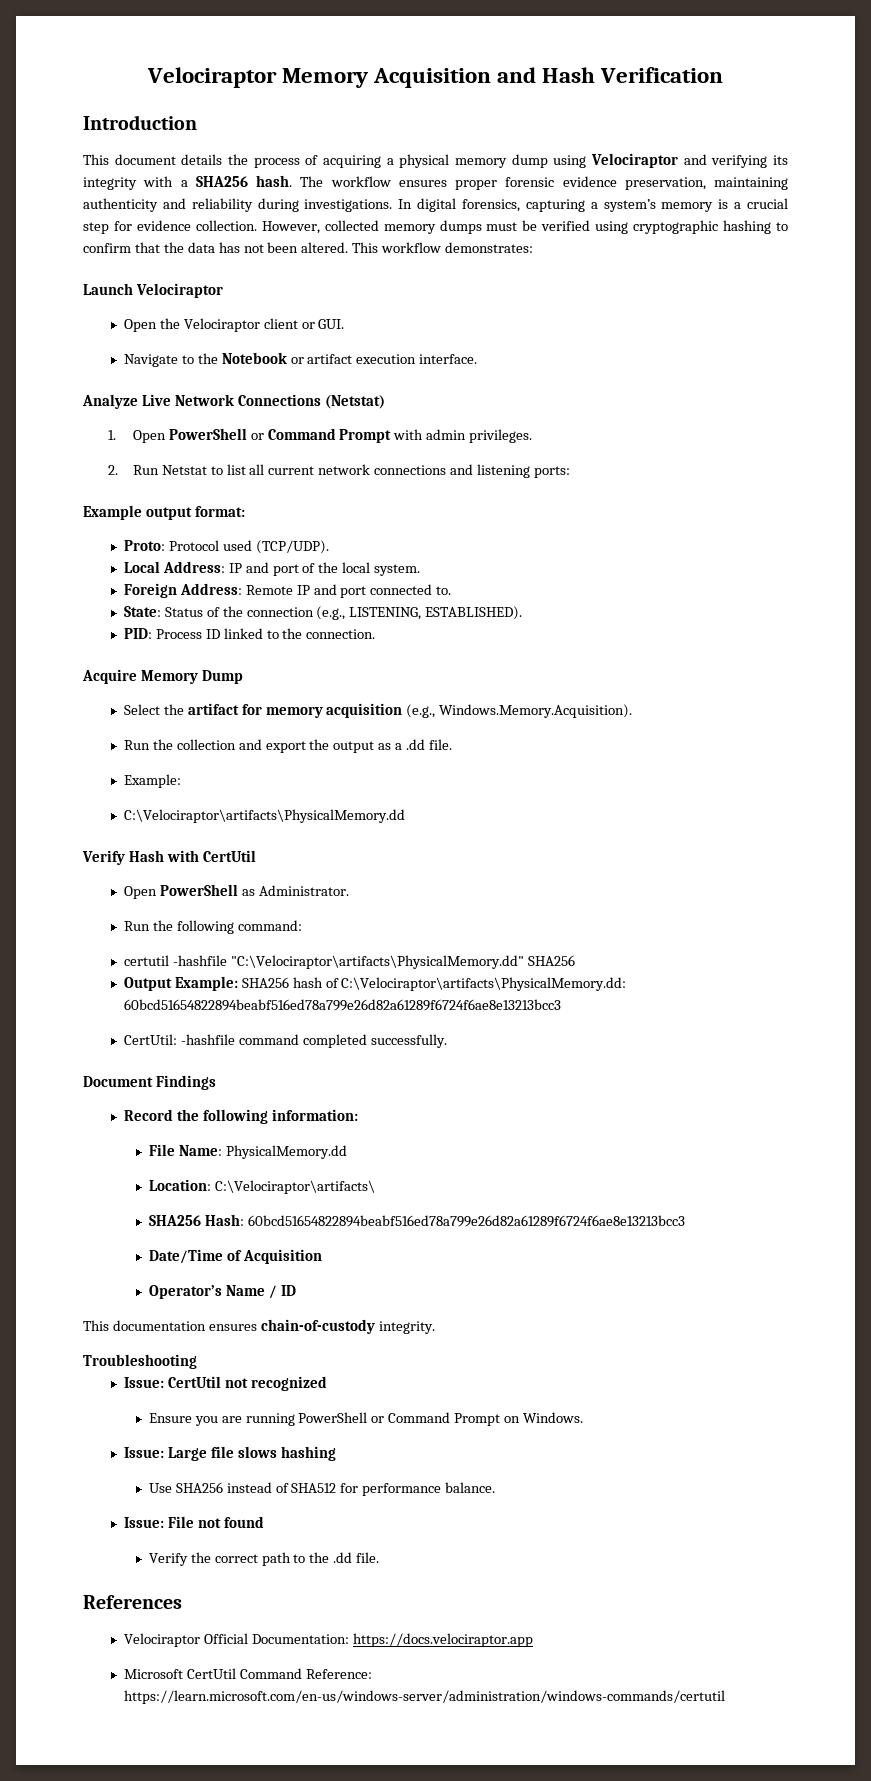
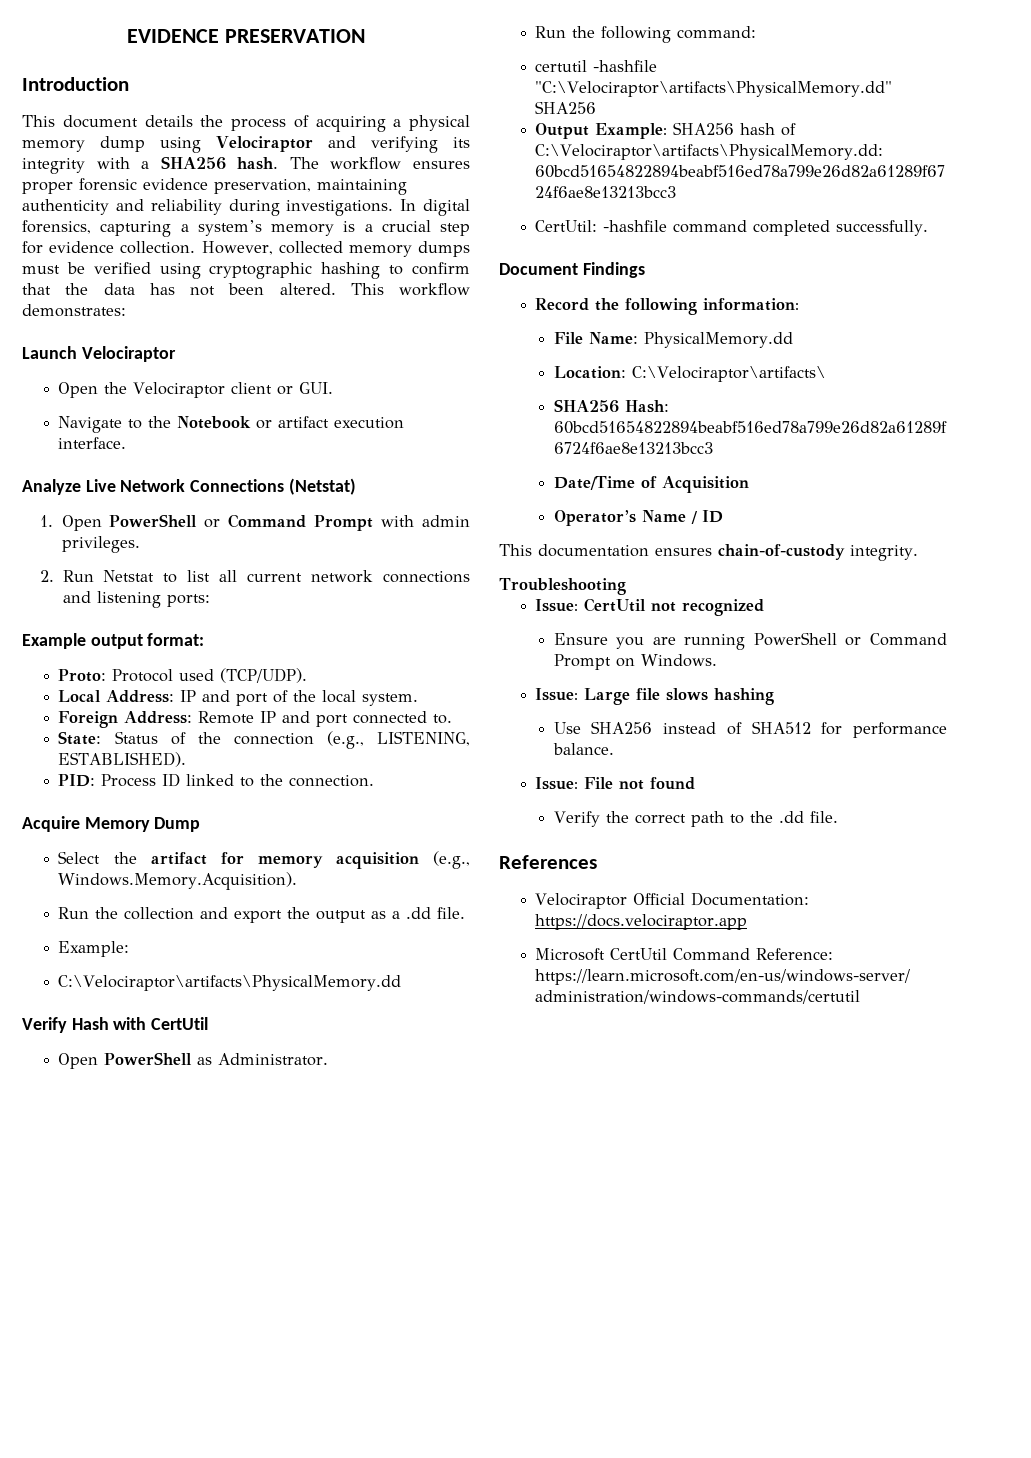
[146,67,724,88] Velociraptor Memory Acquisition and Hash Verification -> [127,29,365,43] EVIDENCE PRESERVATION

